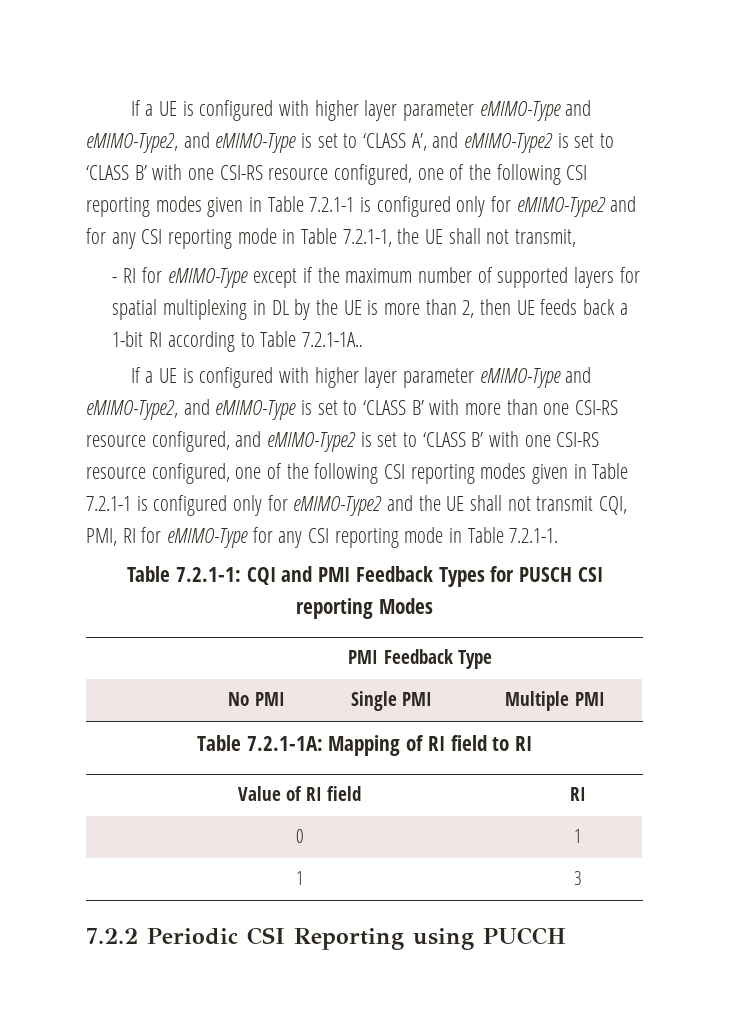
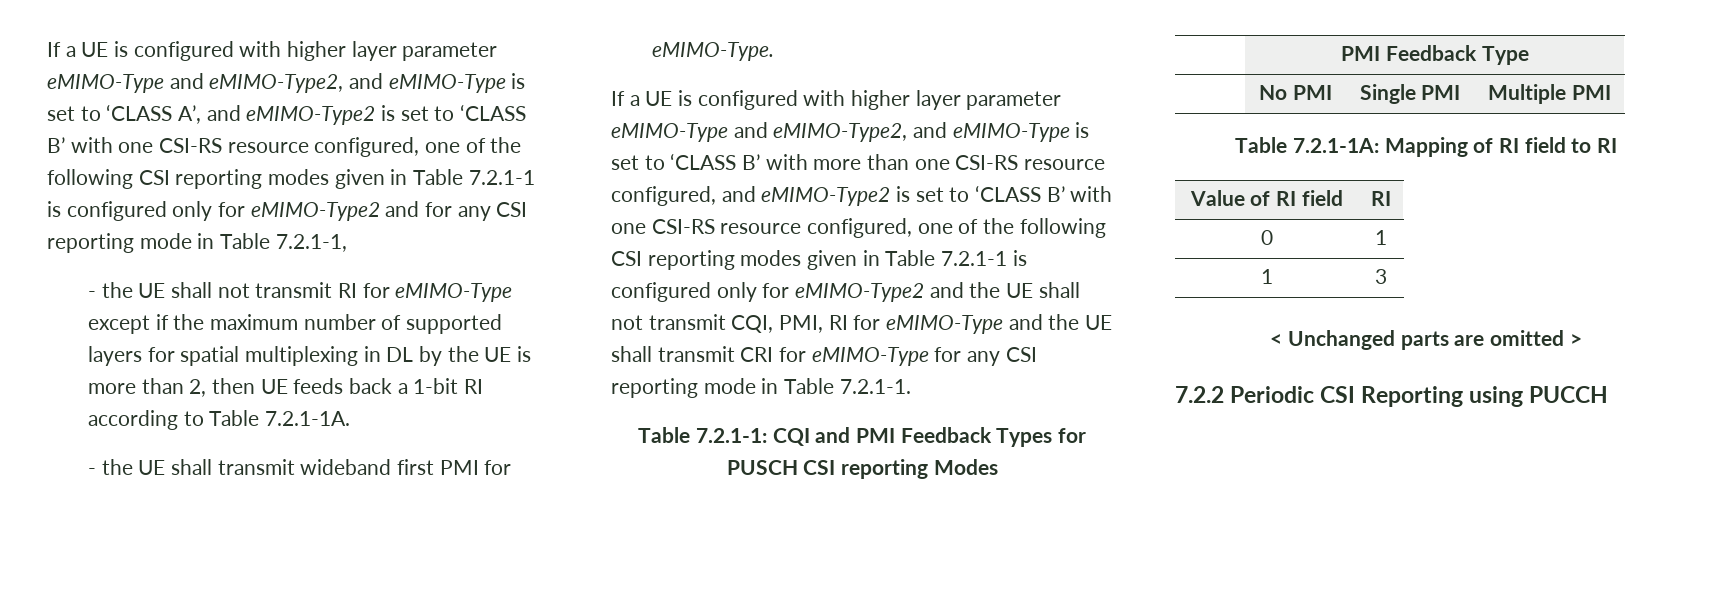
[397,228,577,247] [112,277,118,283] the UE shall not transmit, // - -> [88,282,333,298] // - the UE shall not transmit
[301,332,363,347] 7.2.1-1A.. -> [265,411,351,426] [88,459,512,475] [652,42,775,61] 7.2.1-1A. // - the UE shall transmit wideband first PMI for eMIMO-Type.
(249, 538) none -> [1008,314,1113,330] [611,346,929,366] and the UE shall transmit CRI for eMIMO-Type
(582, 878) none -> [1270,330,1582,350] // < Unchanged parts are omitted >

